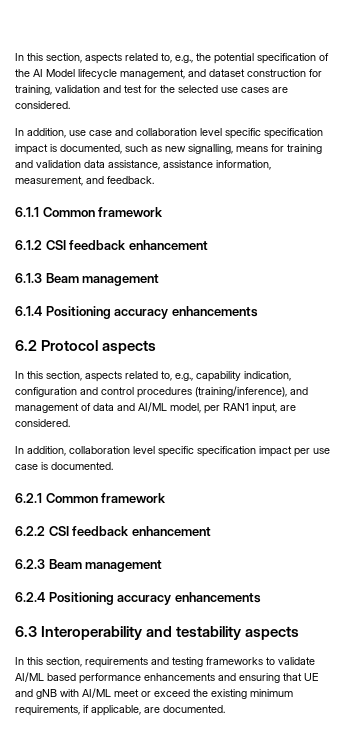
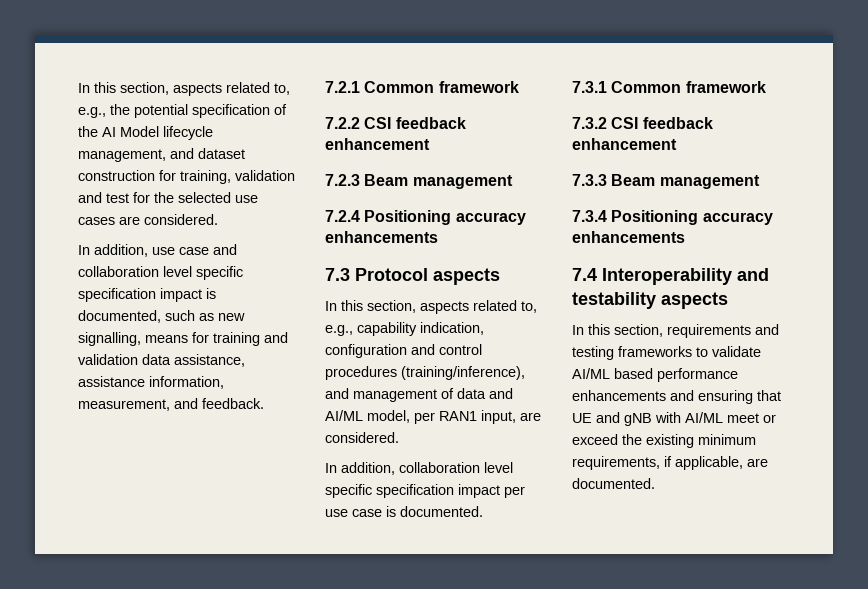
[15,207,164,217] [15,240,208,250] [15,273,160,286] [15,306,258,319] [15,340,37,351] 6.1.1 Common framework // 6.1.2 CSI feedback enhancement // 6.1.3 Beam management // 6.1.4 Positioning accuracy enhancements // 6.2 -> [325,81,519,93] [325,117,466,129] [325,138,430,150] [325,174,513,189] [325,210,526,225] [325,231,438,243] [325,268,350,281] 7.2.1 Common framework // 7.2.2 CSI feedback enhancement // 7.2.3 Beam management // 7.2.4 Positioning accuracy enhancements // 7.3
[15,493,167,503] [15,526,211,536] [15,559,163,572] [15,592,261,605] [15,626,37,637] 6.2.1 Common framework // 6.2.2 CSI feedback enhancement // 6.2.3 Beam management // 6.2.4 Positioning accuracy enhancements // 6.3 -> [572,81,766,93] [572,117,713,129] [572,138,677,150] [572,174,760,189] [572,210,773,225] [572,231,685,243] [572,268,597,281] 7.3.1 Common framework // 7.3.2 CSI feedback enhancement // 7.3.3 Beam management // 7.3.4 Positioning accuracy enhancements // 7.4

